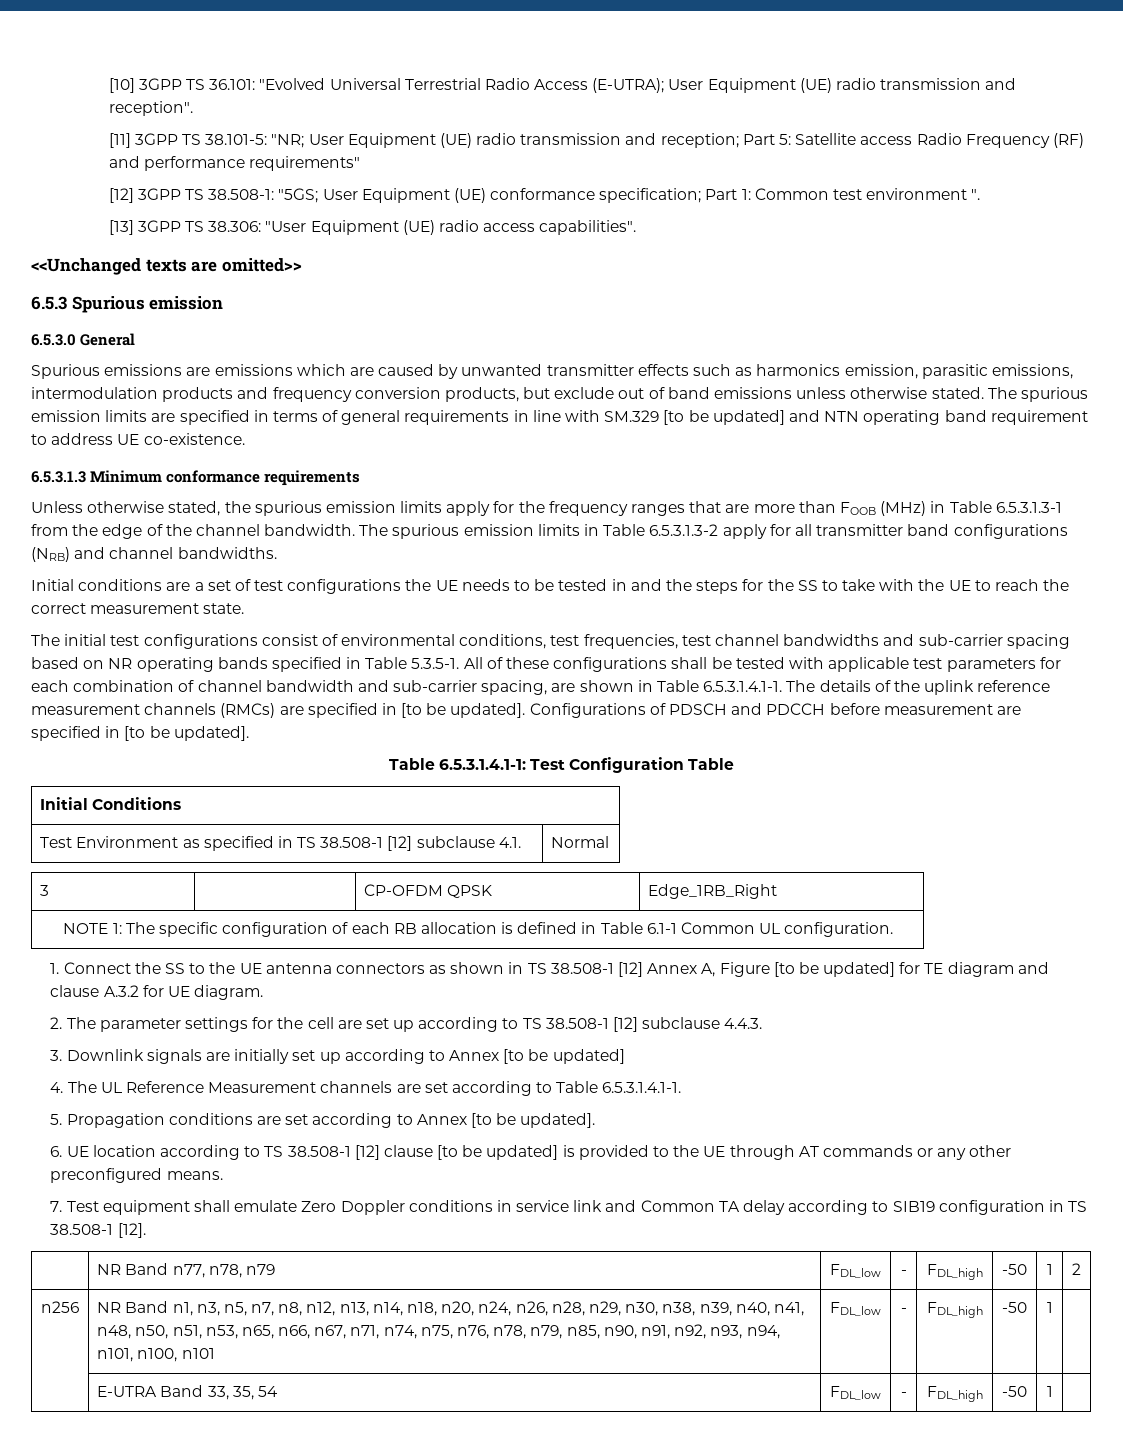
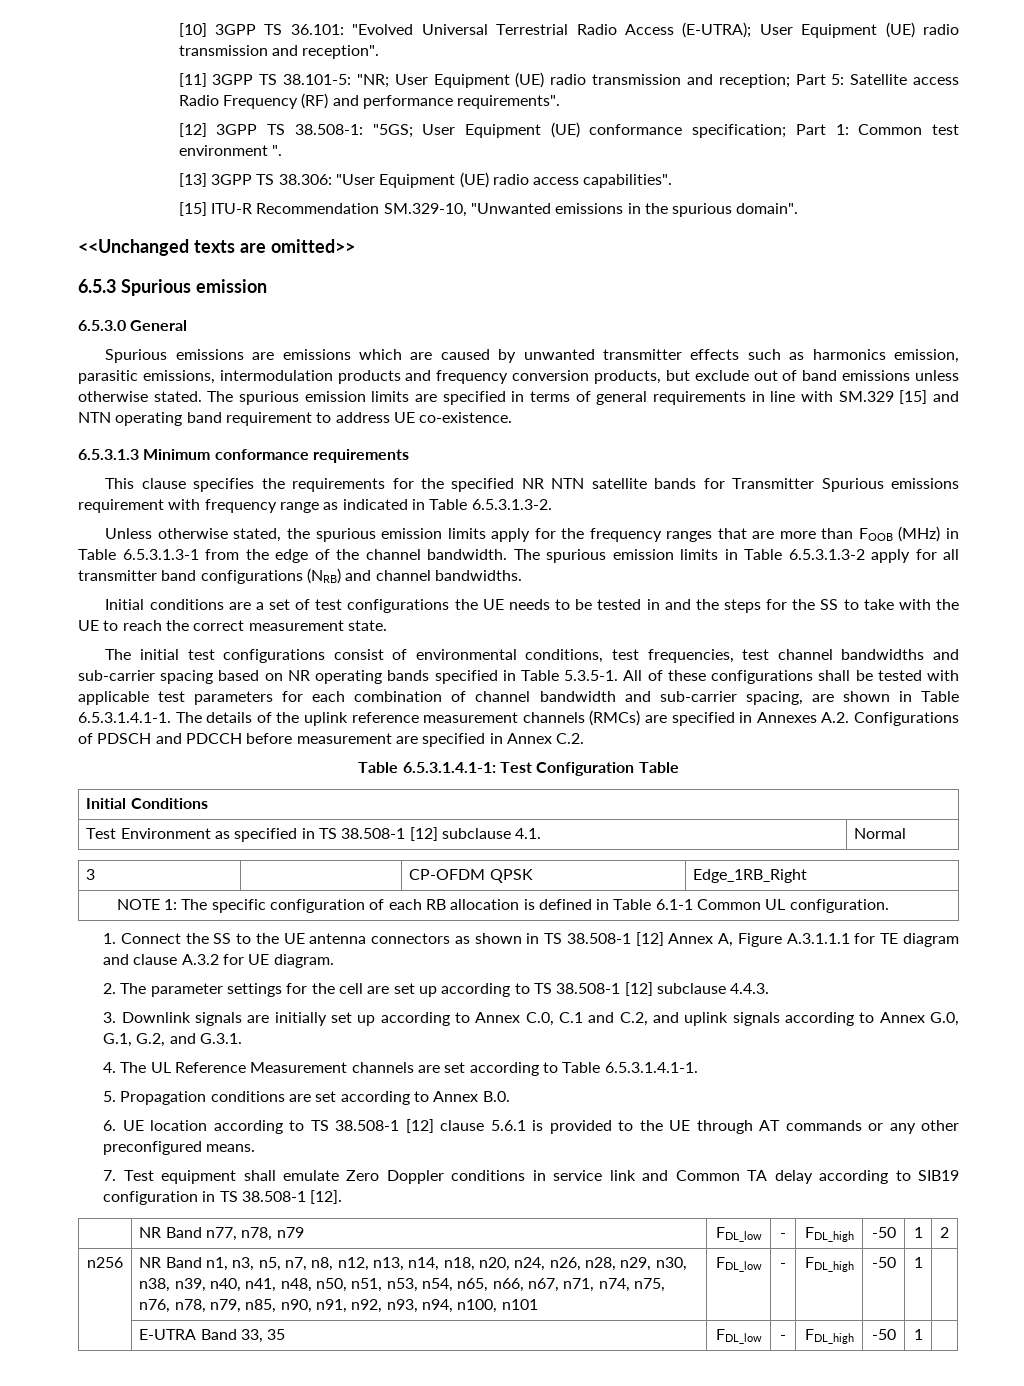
[248,156,360,171] requirements" -> [457,95,561,109] requirements".
(637, 227) none -> [178,202,799,217] // [15] ITU-R Recommendation SM.329-10, "Unwanted emissions in the spurious domain".
[663,410,785,425] [to be updated] -> [899,390,928,404] [15]
(361, 478) none -> [105,478,959,492] [78,499,552,513] // This clause specifies the requirements for the specified NR NTN satellite bands for Transmitter Spurious emissions requirement with frequency range as indicated in Table 6.5.3.1.3-2.
[401,703,526,718] [to be updated]. -> [756,712,850,723] Annexes A.2.
[124,726,249,741] [to be updated]. -> [506,733,585,744] Annex C.2.
[773,962,896,977] [to be updated] -> [786,933,850,944] A.3.1.1.1
[503,1049,625,1064] [to be updated] -> [525,1012,960,1026] [103,1033,243,1047] C.0, C.1 and C.2, and uplink signals according to Annex G.0, G.1, G.2, and G.3.1.
[470,1113,596,1128] [to be updated]. -> [482,1091,510,1102] B.0.
[437,1145,559,1160] [to be updated] -> [490,1120,526,1131] 5.6.1
(238, 1332) none -> [422,1278,454,1292] n54,
[97,1348,134,1362] n101, -> (454, 1306) none
[232,1386,278,1400] 35, 54 -> [267,1329,286,1340] 35

